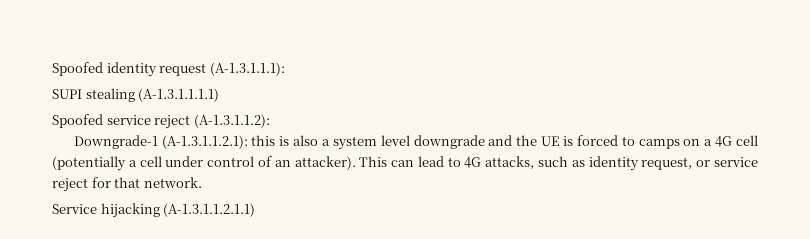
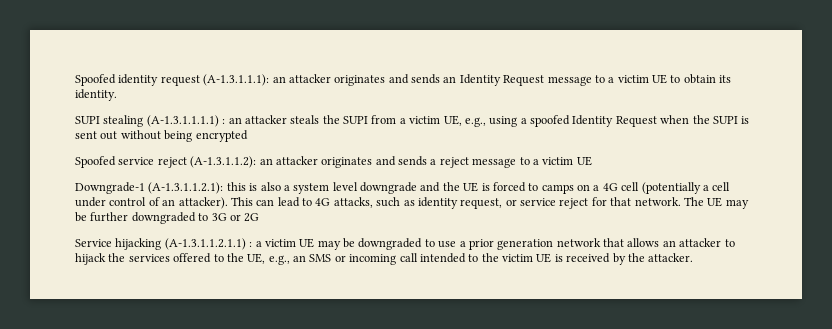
[52,88,220,102] [52,114,270,129] // SUPI stealing (A-1.3.1.1.1.1) // Spoofed service reject (A-1.3.1.1.2): -> [272,74,732,86] [75,89,117,101] [75,115,750,127] [75,130,248,142] [75,156,592,168] an attacker originates and sends an Identity Request message to a victim UE to obtain its identity. // SUPI stealing (A-1.3.1.1.1.1) : an attacker steals the SUPI from a victim UE, e.g., using a spoofed Identity Request when the SUPI is sent out without being encrypted // Spoofed service reject (A-1.3.1.1.2): an attacker originates and sends a reject message to a victim UE
[52,203,256,218] // Service hijacking (A-1.3.1.1.2.1.1) -> [683,197,749,209] [75,212,260,224] [75,238,735,250] [75,253,694,265] The UE may be further downgraded to 3G or 2G // Service hijacking (A-1.3.1.1.2.1.1) : a victim UE may be downgraded to use a prior generation network that allows an attacker to hijack the services offered to the UE, e.g., an SMS or incoming call intended to the victim UE is received by the attacker.

